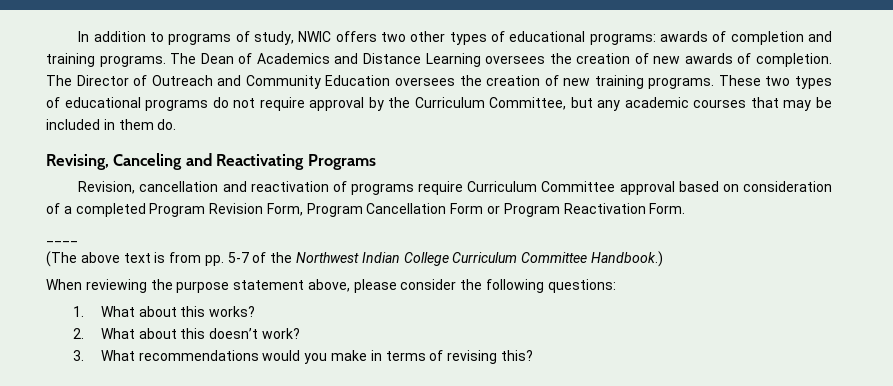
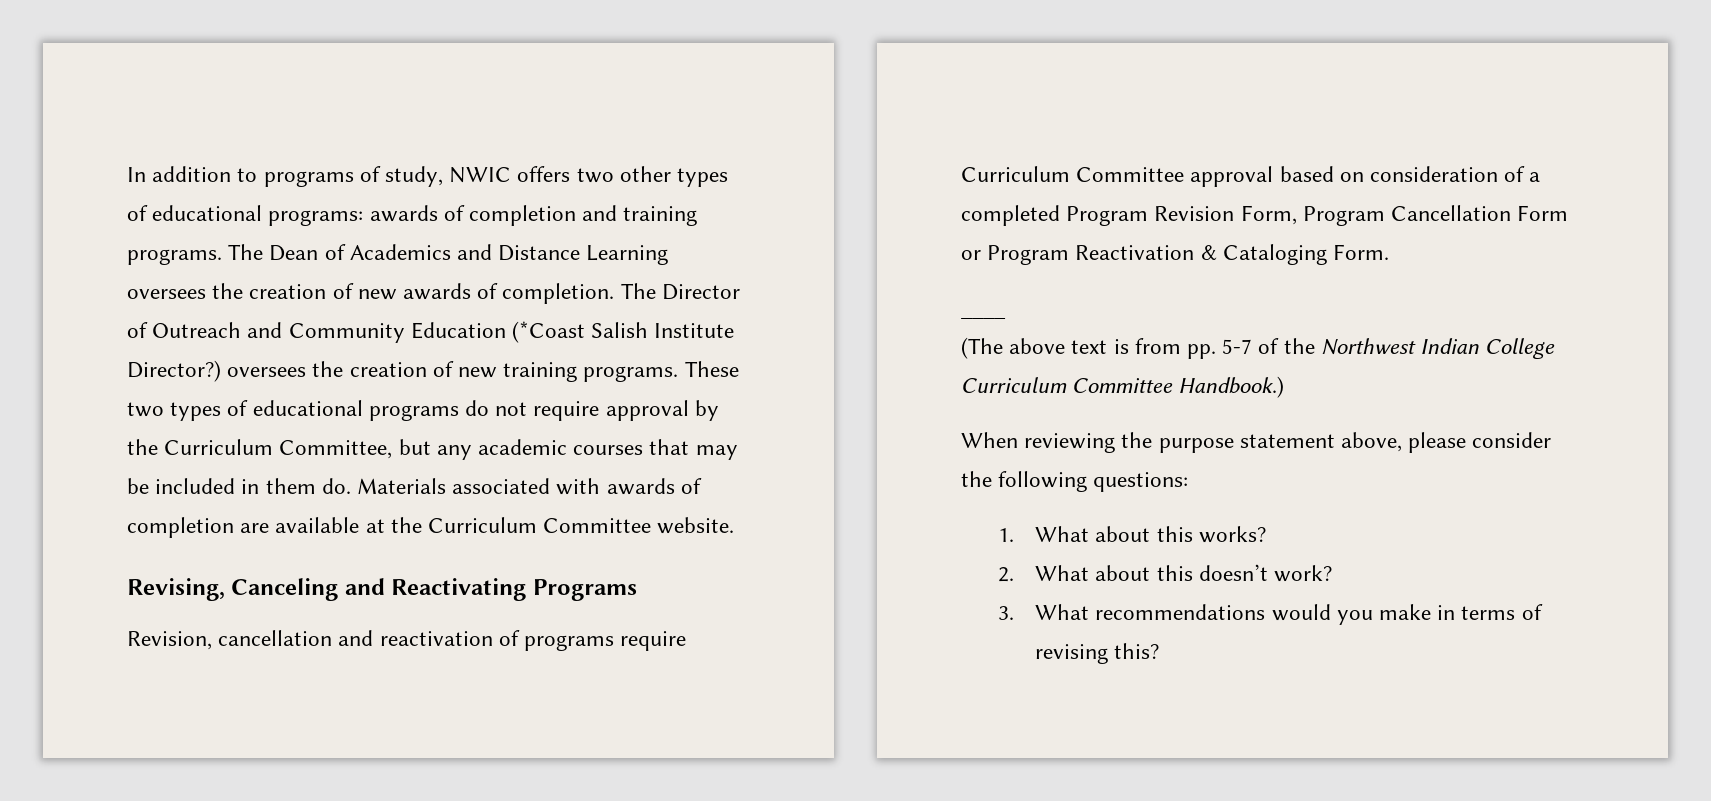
(391, 80) none -> [512,321,735,343] [127,360,221,382] (*Coast Salish Institute Director?)
(177, 124) none -> [357,478,702,495] [127,517,735,538] Materials associated with awards of completion are available at the Curriculum Committee website.
(646, 208) none -> [1200,244,1327,265] & Cataloging

